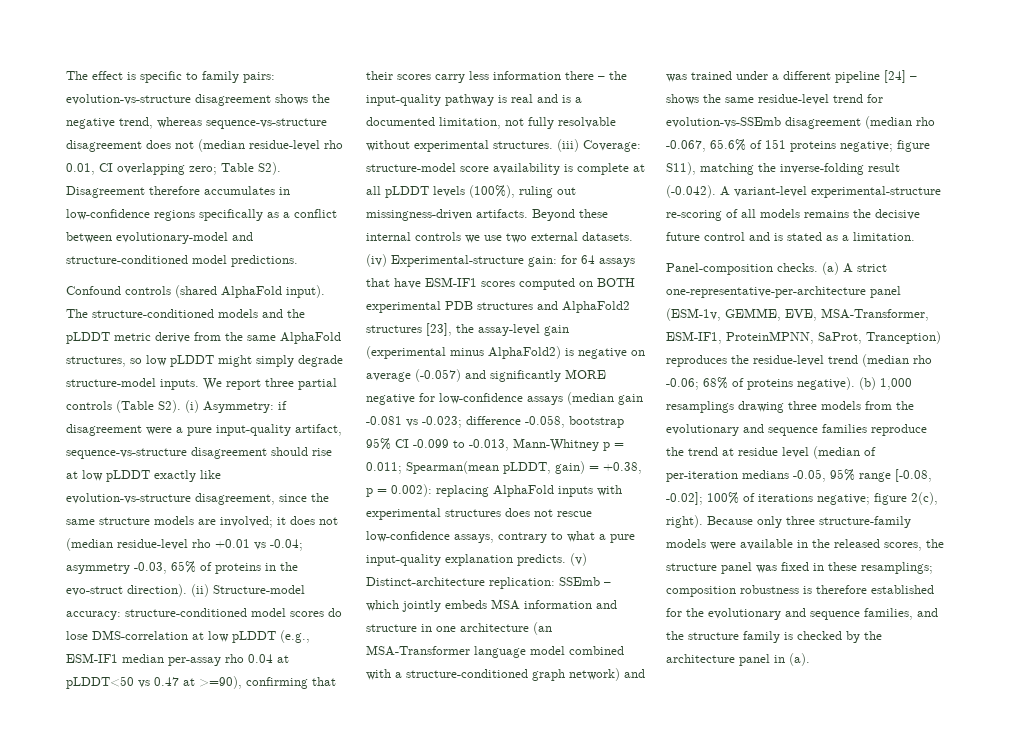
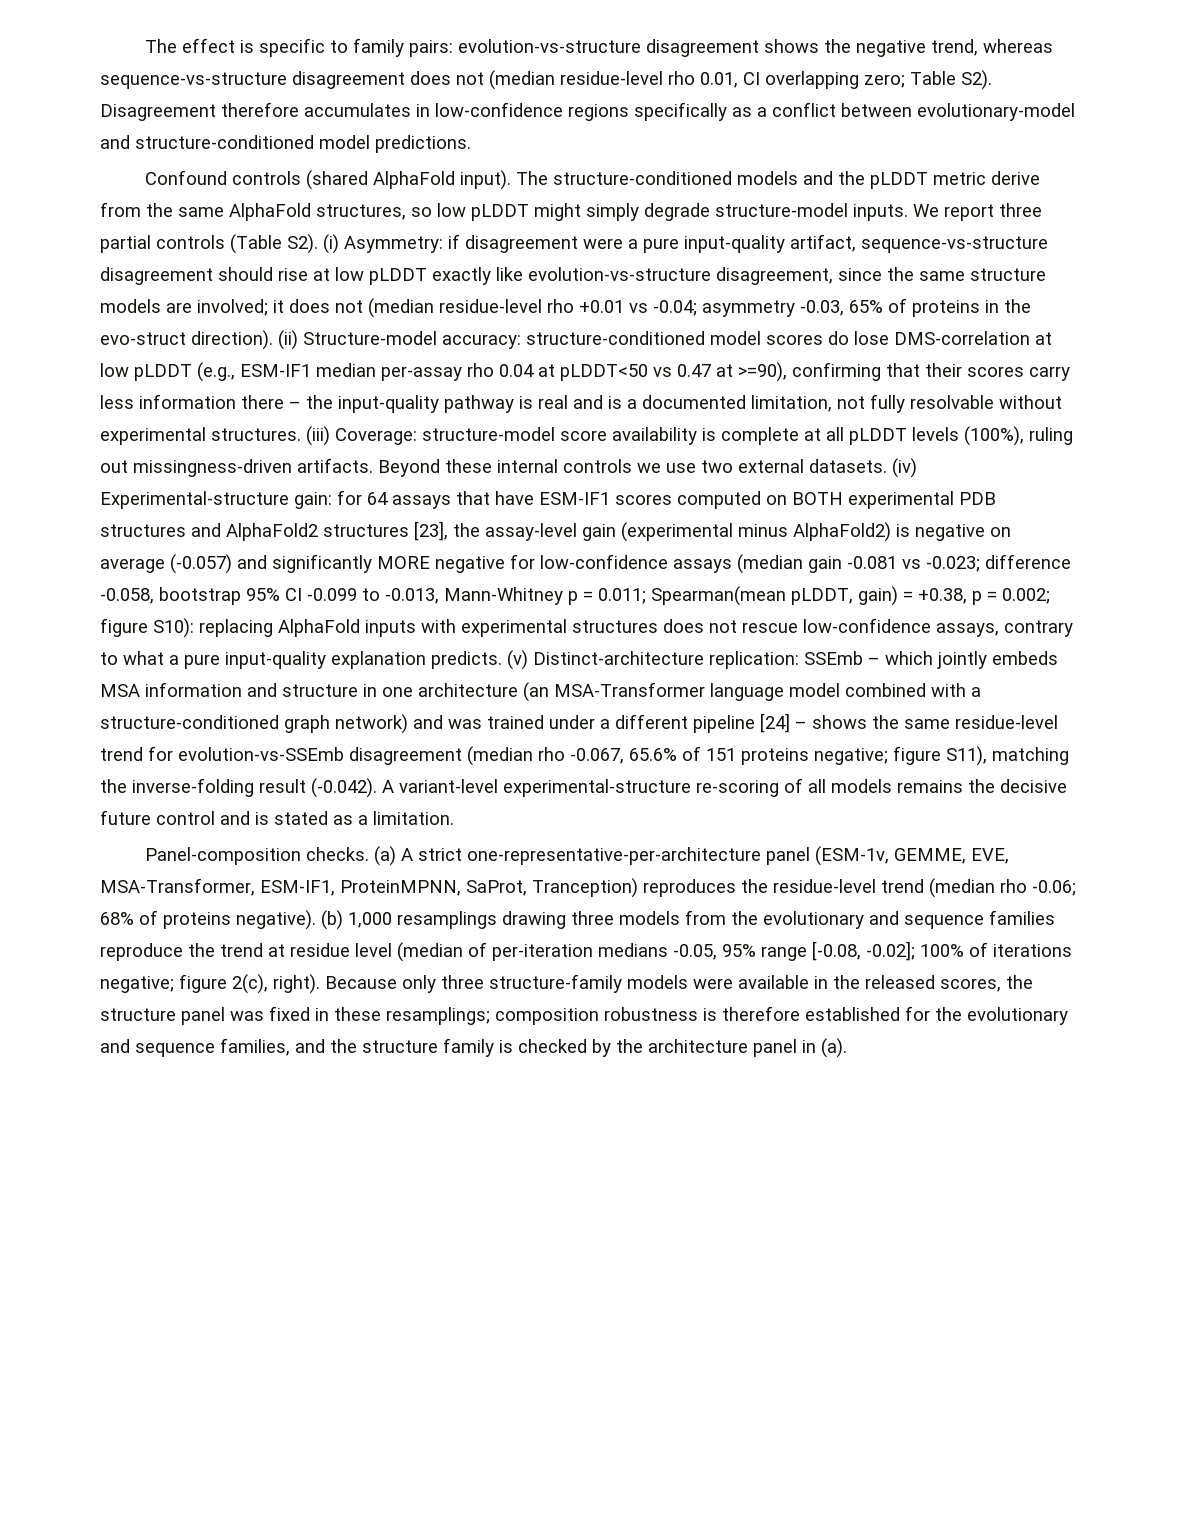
[391,484,432,497] 0.002): -> [1002,588,1050,604] [100,618,194,638] 0.002; figure S10):

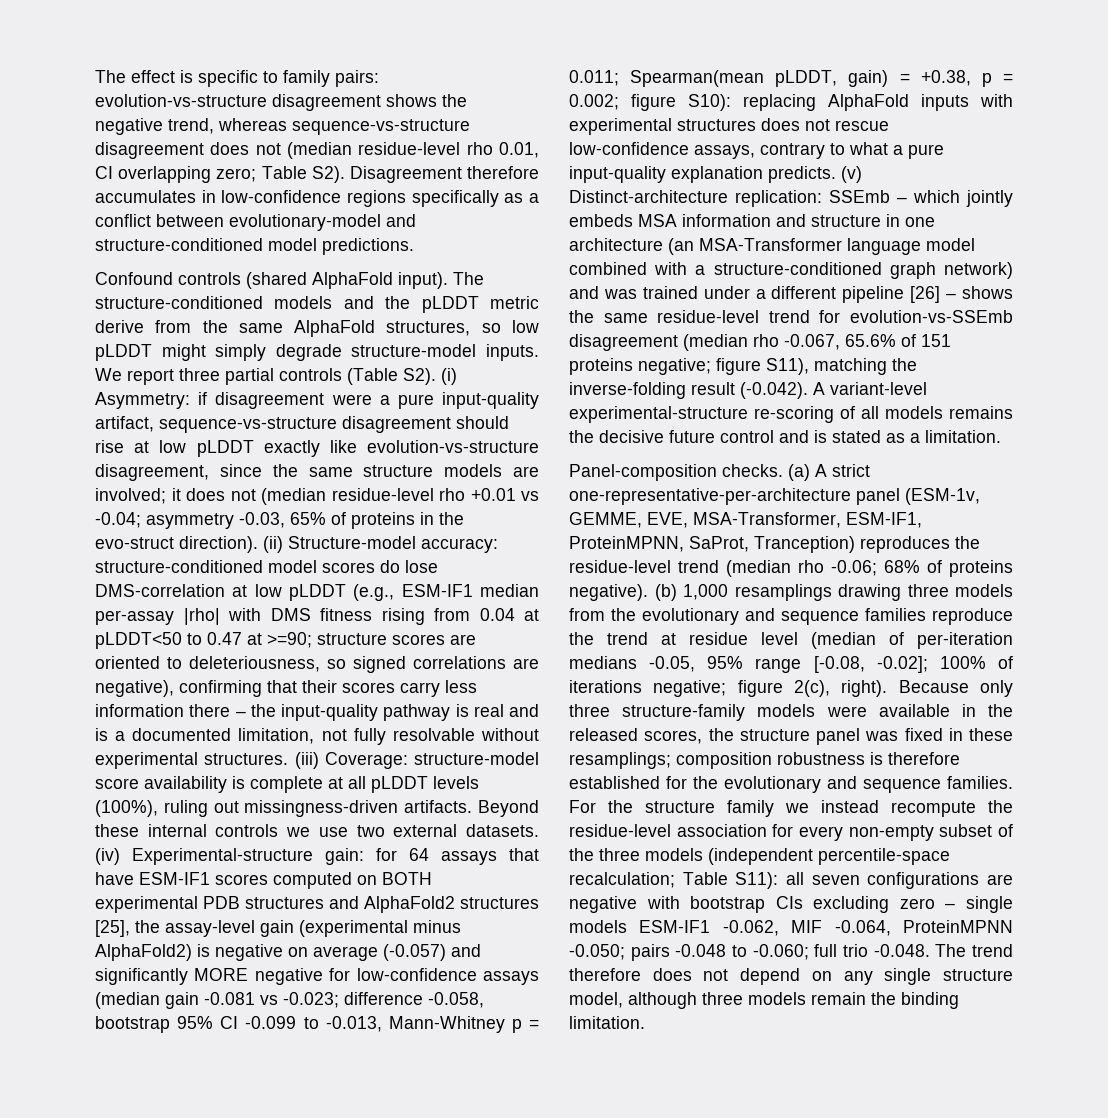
[467,363,494,377] rho -> [183,608,470,625] |rho| with DMS fitness rising from
[653,367,672,377] vs -> [187,633,202,645] to
[738,362,787,382] >=90), -> [267,632,476,648] [95,656,539,673] [95,680,174,697] >=90; structure scores are oriented to deleteriousness, so signed correlations are negative),
[414,521,448,541] [23], -> [95,920,130,937] [25],
[760,713,790,733] [24] -> [910,286,941,303] [26]
[220,1038,325,1056] families, and -> [947,776,1013,789] [569,800,596,813] families. For
[499,1038,847,1058] is checked by the architecture panel in (a). -> [785,800,1013,817] [569,824,1013,841] [569,848,950,865] [569,872,1013,889] [569,896,1013,913] [569,920,1013,936] [569,944,1013,961] [569,968,1013,985] [569,992,959,1009] [569,1016,645,1029] we instead recompute the residue-level association for every non-empty subset of the three models (independent percentile-space recalculation; Table S11): all seven configurations are negative with bootstrap CIs excluding zero – single models ESM-IF1 -0.062, MIF -0.064, ProteinMPNN -0.050; pairs -0.048 to -0.060; full trio -0.048. The trend therefore does not depend on any single structure model, although three models remain the binding limitation.

